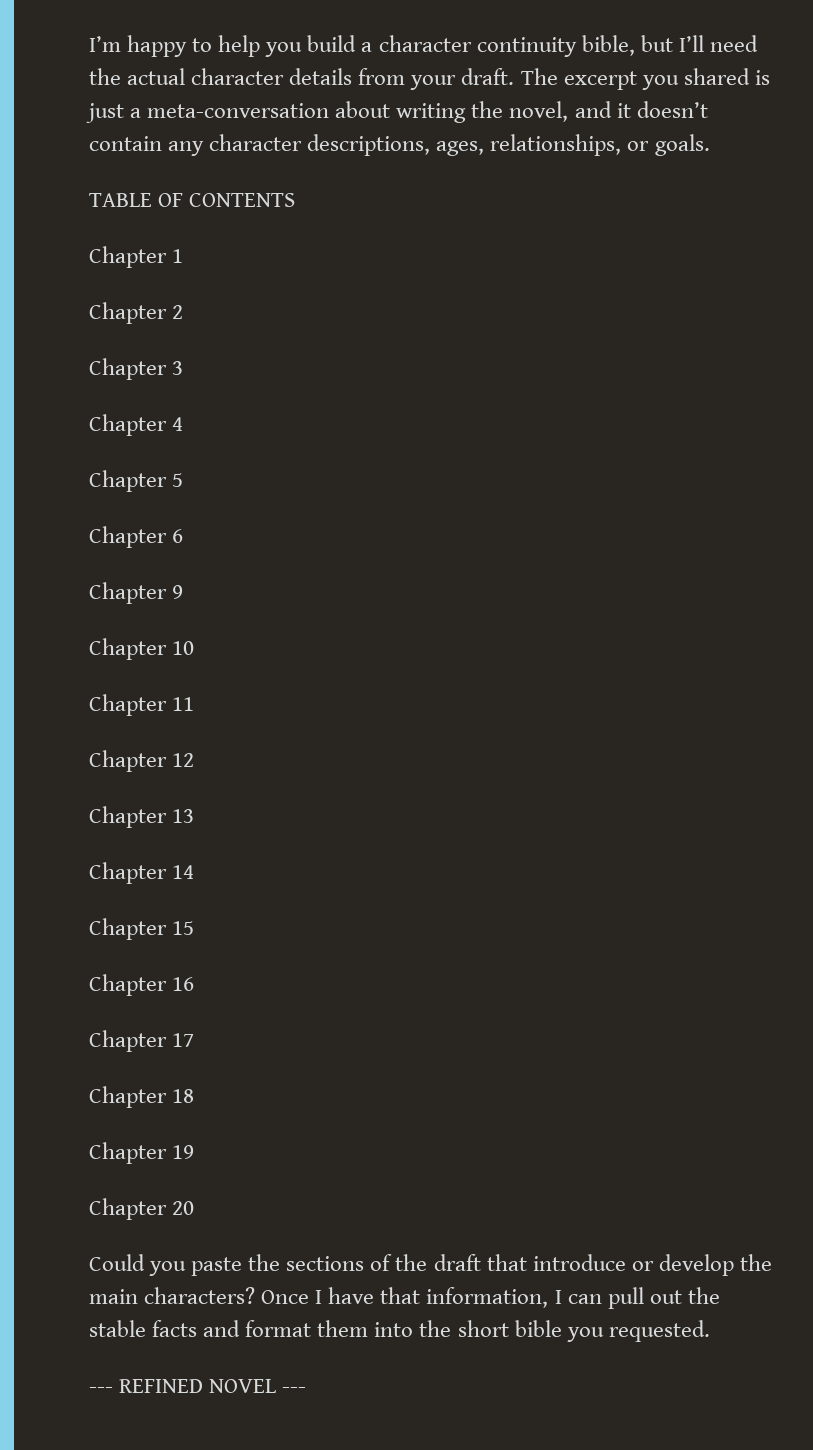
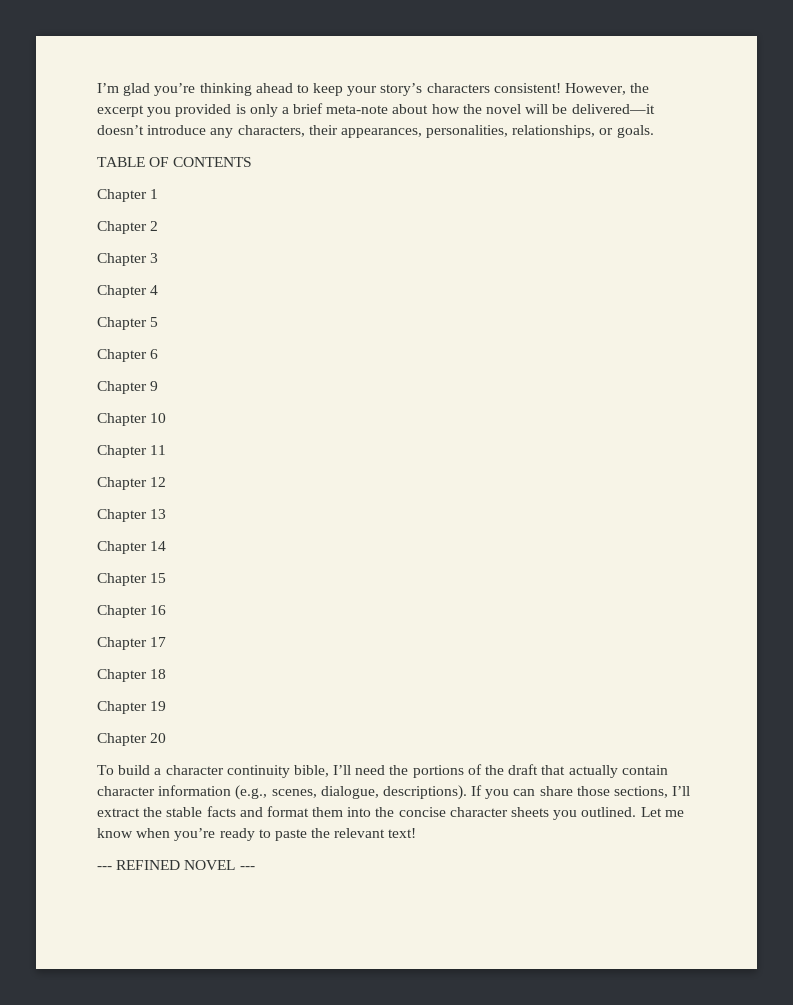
[127,35,758,57] [89,68,770,90] [86,101,708,123] [89,134,485,156] happy to help you build a character continuity bible, but I’ll need the actual character details from your draft. The excerpt you shared is just a meta‑conversation about writing the novel, and it doesn’t contain any character descriptions, ages, -> [123,83,650,96] [97,103,655,117] [97,125,509,138] glad you’re thinking ahead to keep your story’s characters consistent! However, the excerpt you provided is only a brief meta‑note about how the novel will be delivered—it doesn’t introduce any characters, their appearances, personalities,
[89,1254,772,1276] [89,1287,682,1309] Could you paste the sections of the draft that introduce or develop the main characters? Once I have that information, I can pull out -> [97,764,668,778] [97,785,691,800] [97,808,140,817] To build a character continuity bible, I’ll need the portions of the draft that actually contain character information (e.g., scenes, dialogue, descriptions). If you can share those sections, I’ll extract
[457,1320,710,1342] short bible you requested. -> [398,807,684,820] [97,828,417,841] concise character sheets you outlined. Let me know when you’re ready to paste the relevant text!

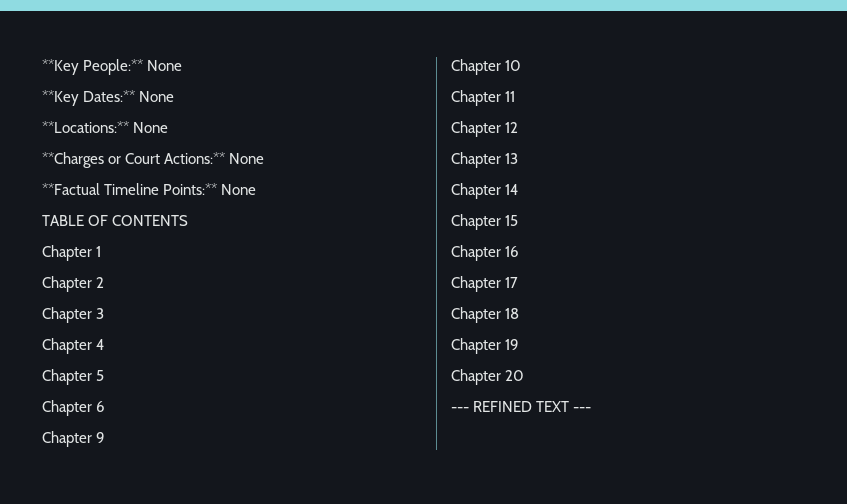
[97,83,650,96] [97,103,655,117] [97,125,654,138] I’m glad you’re thinking ahead to keep your story’s characters consistent! However, the excerpt you provided is only a brief meta‑note about how the novel will be delivered—it doesn’t introduce any characters, their appearances, personalities, relationships, or goals. -> [42,59,183,75] [42,90,175,106] [42,121,169,133] [42,152,265,168] [42,183,257,195] **Key People:** None // **Key Dates:** None // **Locations:** None // **Charges or Court Actions:** None // **Factual Timeline Points:** None
[97,764,668,778] [97,785,691,800] [97,806,684,820] [97,828,417,841] // To build a character continuity bible, I’ll need the portions of the draft that actually contain character information (e.g., scenes, dialogue, descriptions). If you can share those sections, I’ll extract the stable facts and format them into the concise character sheets you outlined. Let me know when you’re ready to paste the relevant text! -> (525, 375) none
[184,860,236,870] NOVEL -> [536,401,570,412] TEXT

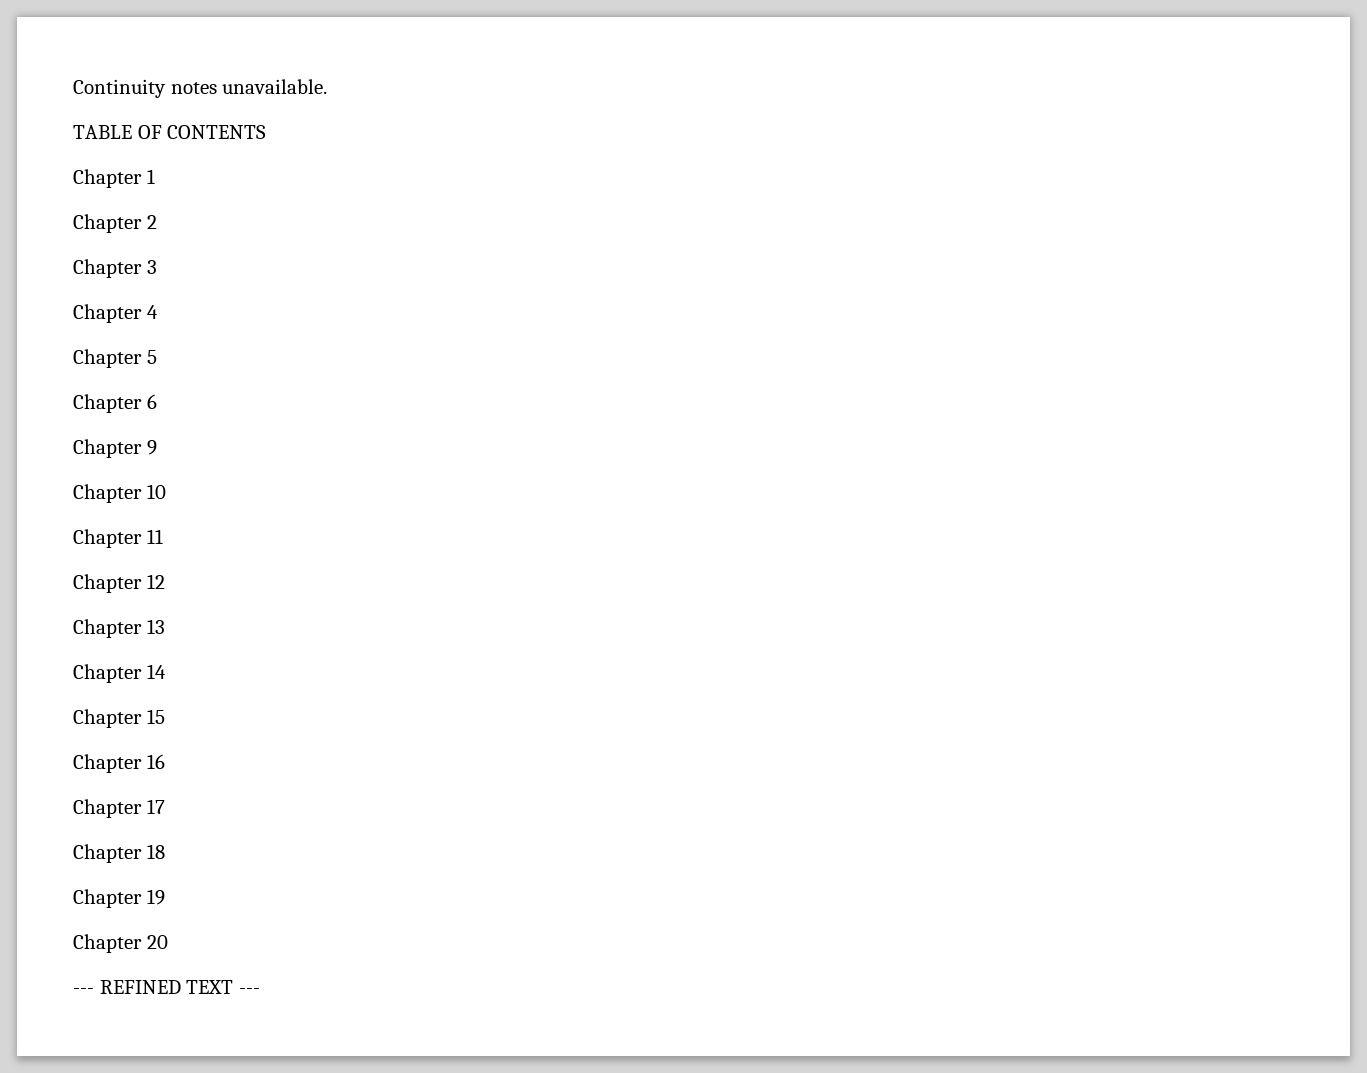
[42,59,183,75] [42,90,175,106] [42,121,169,133] [42,152,265,168] [42,183,257,195] **Key People:** None // **Key Dates:** None // **Locations:** None // **Charges or Court Actions:** None // **Factual Timeline Points:** None -> [73,79,328,98] Continuity notes unavailable.

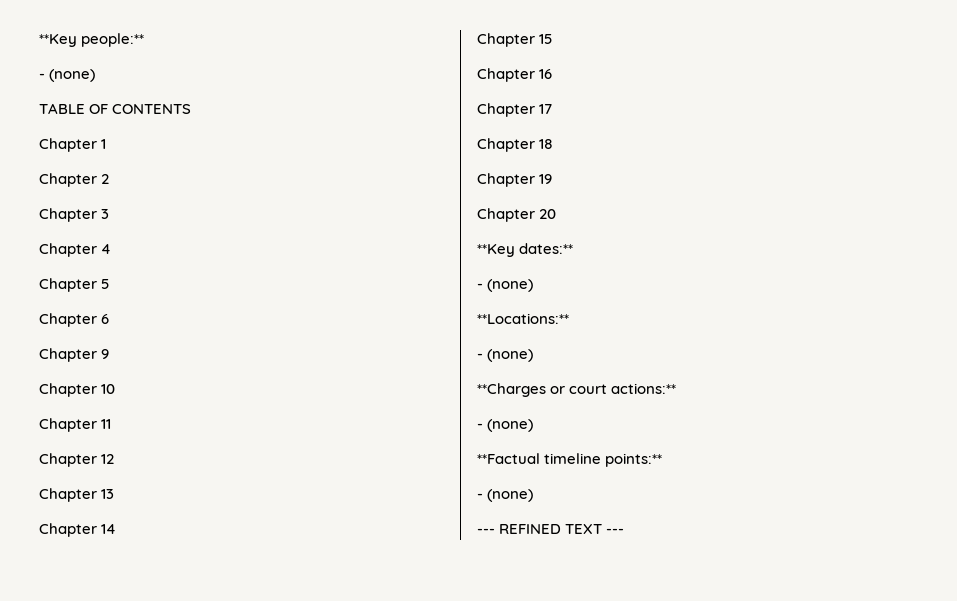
[73,79,328,98] Continuity notes unavailable. -> [39,33,145,47] [39,69,96,82] **Key people:** // - (none)
(168, 942) none -> [477,243,574,257] [477,279,534,292] [477,313,569,324] [477,349,534,362] [477,383,677,397] [477,419,534,432] [477,453,663,467] [477,489,534,502] // **Key dates:** // - (none) // **Locations:** // - (none) // **Charges or court actions:** // - (none) // **Factual timeline points:** // - (none)

